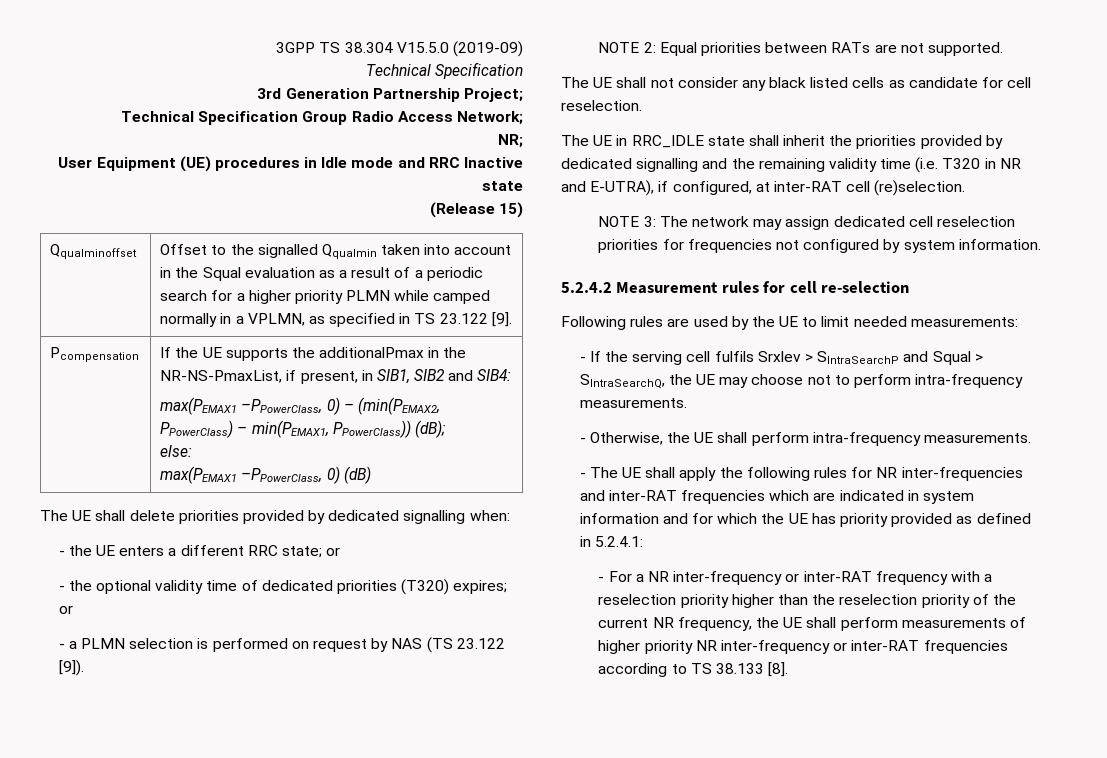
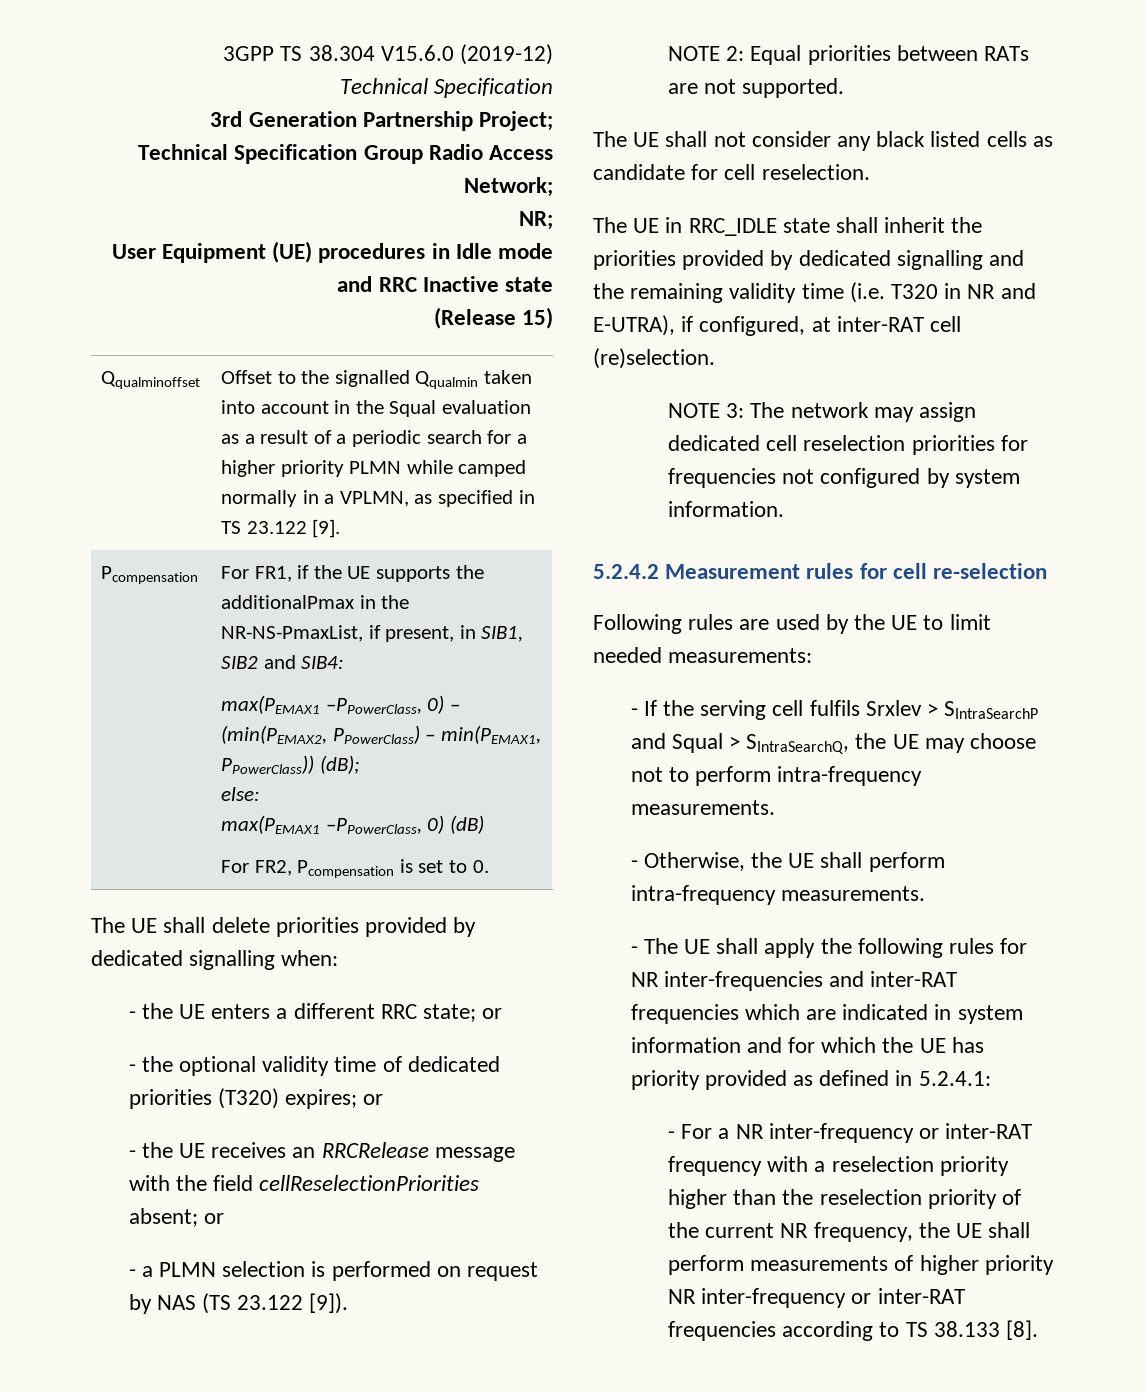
[396,41,523,57] V15.5.0 (2019-09) -> [380,44,553,65] V15.6.0 (2019-12)
[160,347,172,358] If -> [221,565,310,582] For FR1, if
(371, 475) none -> [221,859,489,878] // For FR2, Pcompensation is set to 0.
(73, 609) none -> [128,1142,515,1162] [128,1175,480,1191] [128,1208,224,1227] // - the UE receives an RRCRelease message with the field cellReselectionPriorities absent; or

